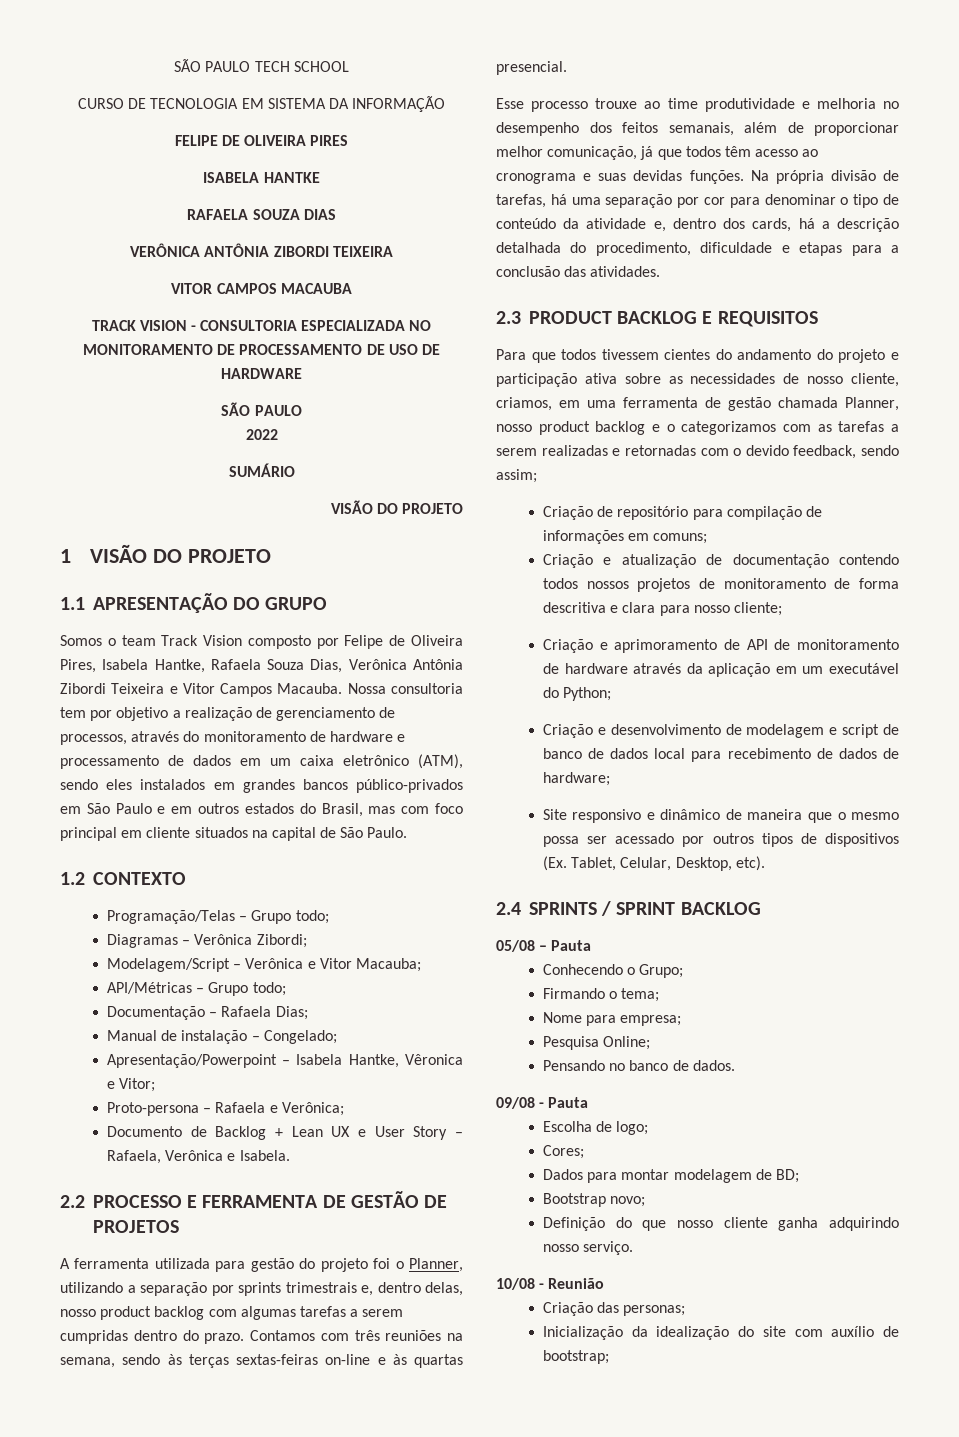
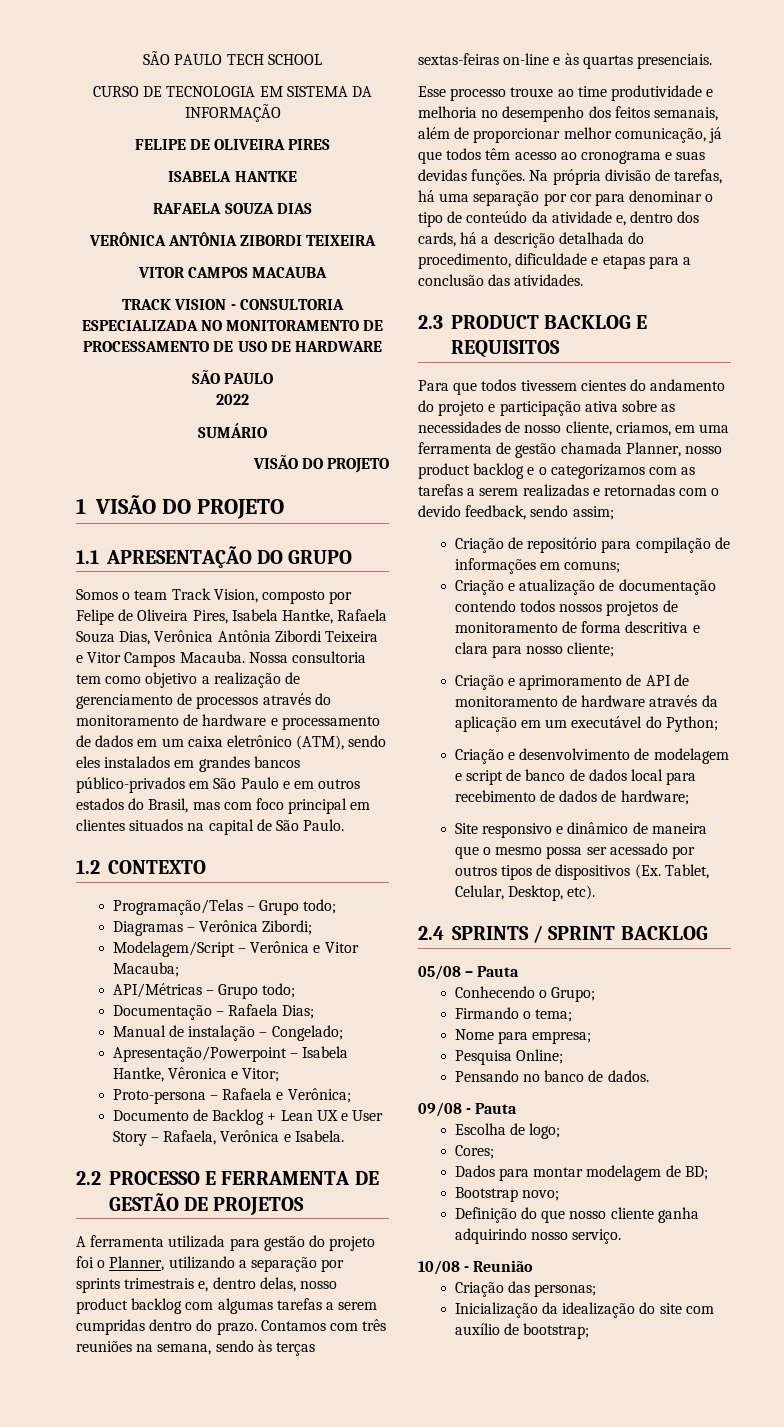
[203,635,243,646] Vision -> [213,589,258,603] Vision,
[90,710,113,721] por -> [105,676,142,684] como
[60,734,127,745] processos, -> [196,696,259,709] processos
[146,827,191,838] cliente -> [76,819,125,831] clientes
[496,61,567,75] presencial. -> [636,54,712,69] presenciais.

